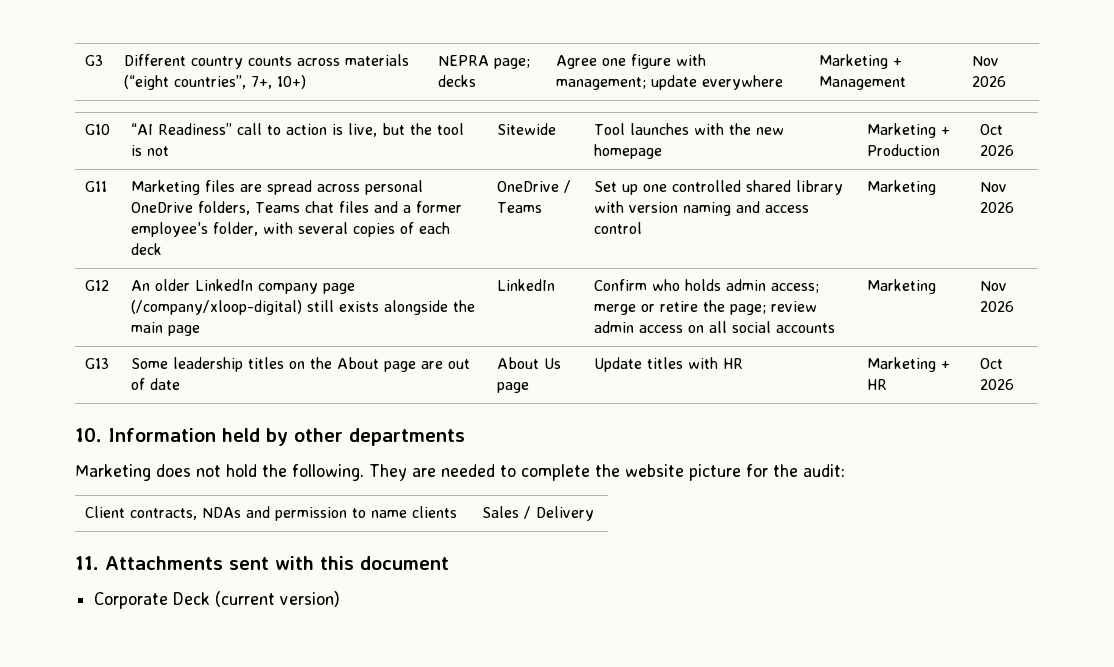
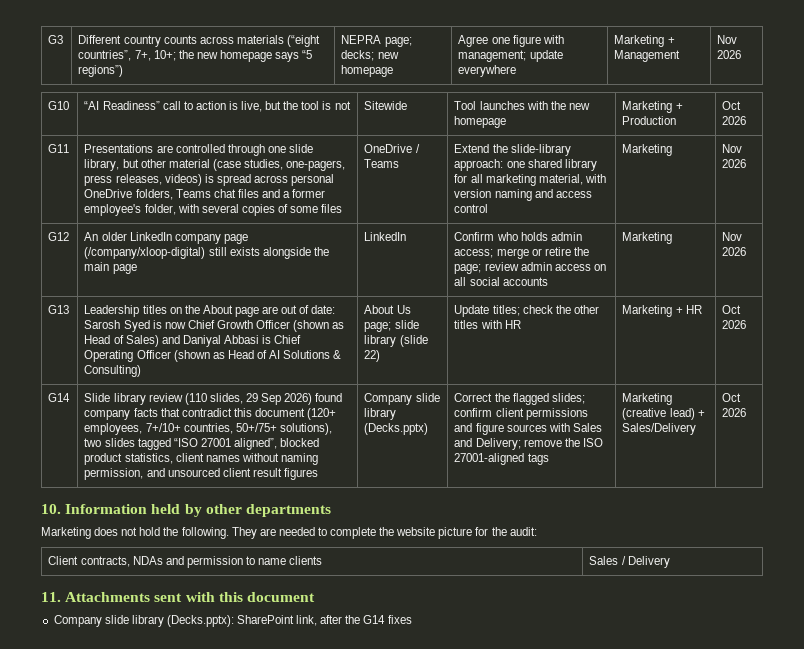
[277,75,307,89] 10+) -> [153,50,313,62] [78,65,124,77] 10+; the new homepage says “5 regions”)
[438,75,477,87] decks -> [341,50,399,61] [341,65,394,77] decks; new homepage
[131,180,263,195] Marketing files are -> [84,144,313,156] [84,159,346,171] [84,174,214,186] Presentations are controlled through one slide library, but other material (case studies, one-pagers, press releases, videos) is
[419,222,451,234] [131,243,163,255] each deck -> [290,204,343,213] some files
[594,180,844,195] Set up one controlled shared library -> [454,144,571,156] [454,159,597,171] [454,174,583,186] Extend the slide-library approach: one shared library for all marketing material,
[131,357,244,372] Some leadership -> [84,305,140,317] Leadership
[150,378,181,390] [497,357,562,369] [497,382,530,393] [594,357,643,372] date | About Us page | Update -> [311,305,336,314] [84,320,345,332] [84,335,302,347] [84,350,342,362] [84,365,142,377] [364,305,411,314] [364,320,419,332] [364,335,428,347] [364,350,381,362] [454,305,599,317] date: Sarosh Syed is now Chief Growth Officer (shown as Head of Sales) and Daniyal Abbasi is Chief Operating Officer (shown as Head of AI Solutions & Consulting) | About Us page; slide library (slide 22) | Update titles; check the other
(1015, 384) none -> [48,393,71,402] [84,393,343,405] [84,408,337,420] [84,423,332,435] [84,438,320,450] [84,453,318,465] [84,468,318,480] [364,393,440,405] [364,408,397,420] [364,423,429,435] [454,393,585,405] [454,408,588,420] [454,423,602,435] [454,438,603,450] [454,453,549,465] [622,393,673,405] [622,408,705,420] [622,423,697,435] [722,393,742,402] [722,408,747,417] // G14 | Slide library review (110 slides, 29 Sep 2026) found company facts that contradict this document (120+ employees, 7+/10+ countries, 50+/75+ solutions), two slides tagged “ISO 27001 aligned”, blocked product statistics, client names without naming permission, and unsourced client result figures | Company slide library (Decks.pptx) | Correct the flagged slides; confirm client permissions and figure sources with Sales and Delivery; remove the ISO 27001-aligned tags | Marketing (creative lead) + Sales/Delivery | Oct 2026
[94,591,341,609] Corporate Deck (current version) -> [53,615,412,627] Company slide library (Decks.pptx): SharePoint link, after the G14 fixes

